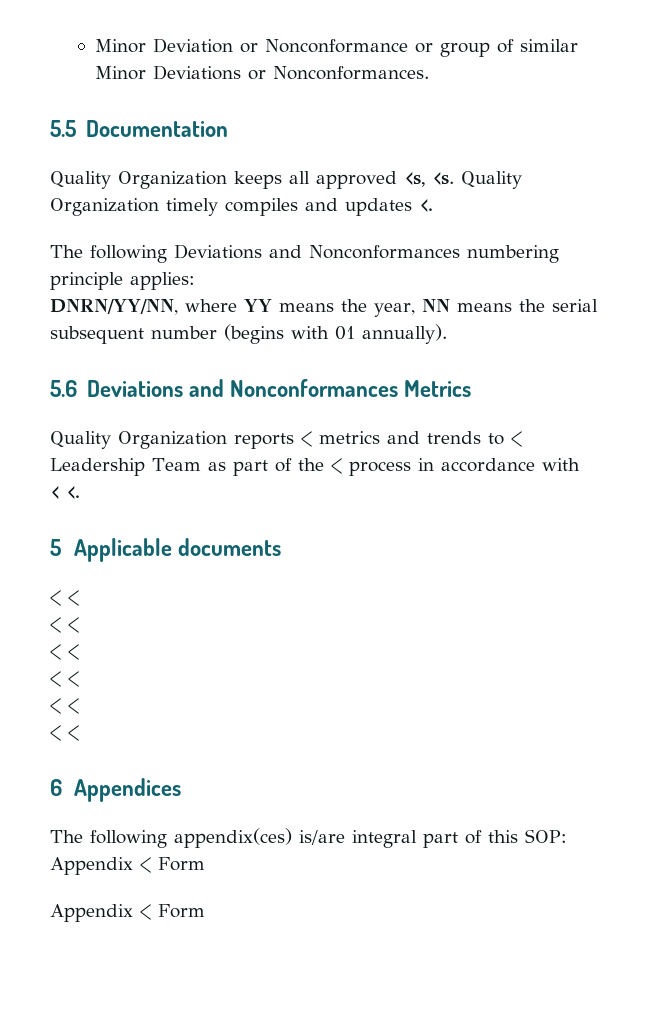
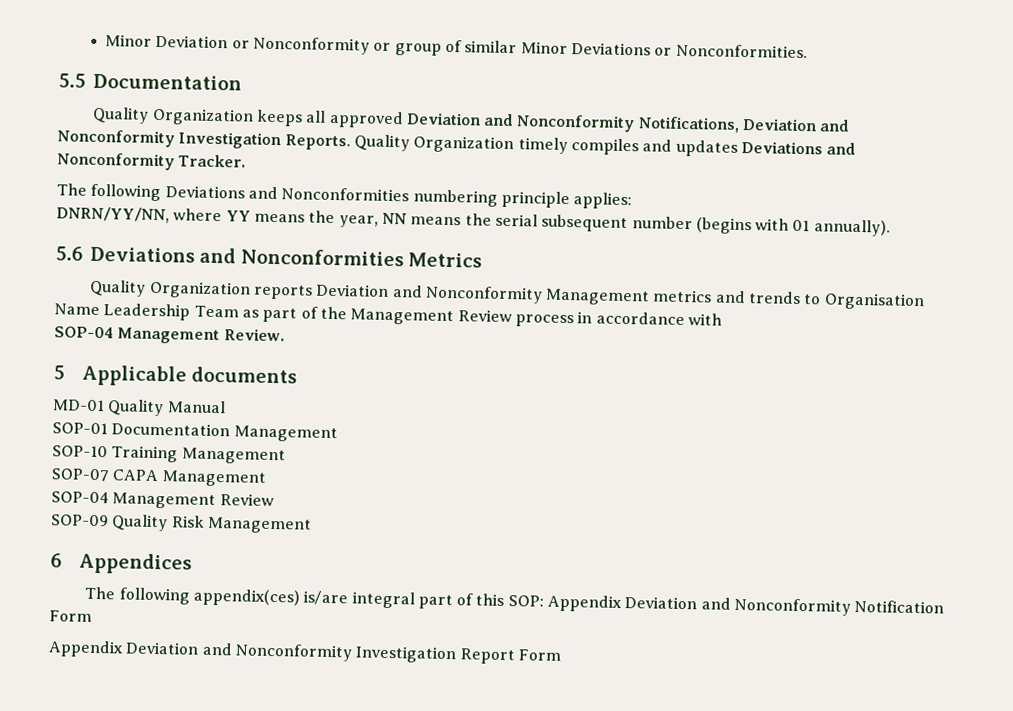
[265,39,409,53] Nonconformance -> [253,36,371,55] Nonconformity
[273,66,430,80] Nonconformances. -> [675,43,808,59] Nonconformities.
[404,172,454,187] <s, <s. -> [405,112,851,133] [57,129,351,151] Deviation and Nonconformity Notifications, Deviation and Nonconformity Investigation Reports.
[419,199,433,212] <. -> [740,140,857,155] [57,152,247,171] Deviations and Nonconformity Tracker.
[309,245,460,259] Nonconformances -> [281,187,410,202] Nonconformities
[229,379,398,397] Nonconformances -> [240,248,404,267] Nonconformities
[301,431,312,447] < -> [315,283,651,306] Deviation and Nonconformity Management
[511,431,522,447] < -> [823,292,925,311] [54,303,100,316] Organisation Name
[330,458,342,474] < -> [350,308,512,326] Management Review
[50,486,80,499] < <. -> [54,326,285,345] SOP-04 Management Review.
[50,590,79,606] [50,617,79,633] [50,644,79,660] [50,671,79,687] [50,698,79,714] [50,725,79,741] < < // < < // < < // < < // < < // < < -> [52,399,226,417] [52,422,338,443] [52,445,286,465] [51,468,266,487] [51,491,274,510] [51,514,312,534] MD-01 Quality Manual // SOP-01 Documentation Management // SOP-10 Training Management // SOP-07 CAPA Management // SOP-04 Management Review // SOP-09 Quality Risk Management
[140,857,205,873] [50,904,151,922] < Form // Appendix < -> [624,596,945,616] [49,610,92,622] [48,640,515,665] Deviation and Nonconformity Notification Form // Appendix Deviation and Nonconformity Investigation Report

